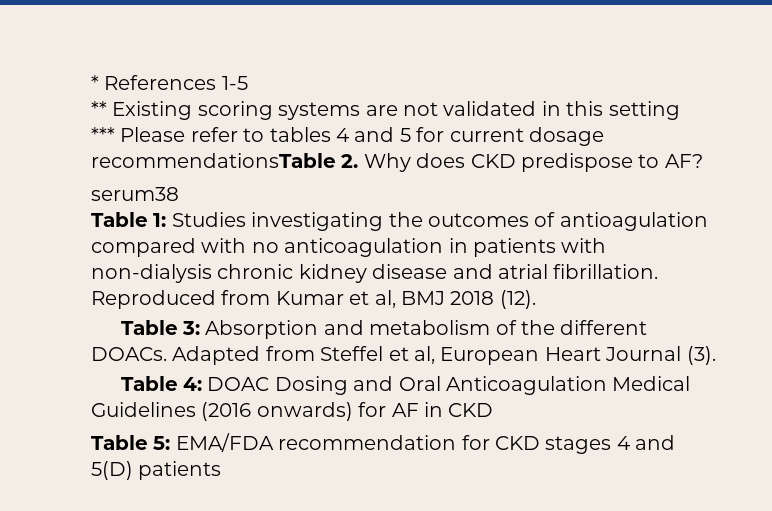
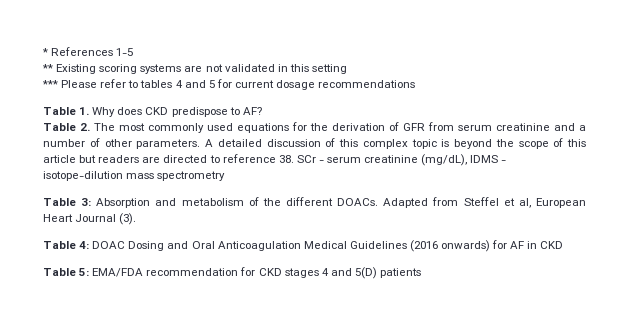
[91,153,359,168] recommendationsTable 2. -> [318,80,416,88] [43,107,90,115] recommendations // Table 1.
[91,187,179,201] [91,212,708,231] [91,238,607,257] [91,264,659,283] [91,290,536,309] // serum38 // Table 1: Studies investigating the outcomes of antioagulation compared with no anticoagulation in patients with non-dialysis chronic kidney disease and atrial fibrillation. Reproduced from Kumar et al, BMJ 2018 (12). -> [43,122,586,133] [43,138,586,149] [43,154,507,166] [43,171,226,181] // Table 2. The most commonly used equations for the derivation of GFR from serum creatinine and a number of other parameters. A detailed discussion of this complex topic is beyond the scope of this article but readers are directed to reference 38. SCr - serum creatinine (mg/dL), IDMS - isotope-dilution mass spectrometry

